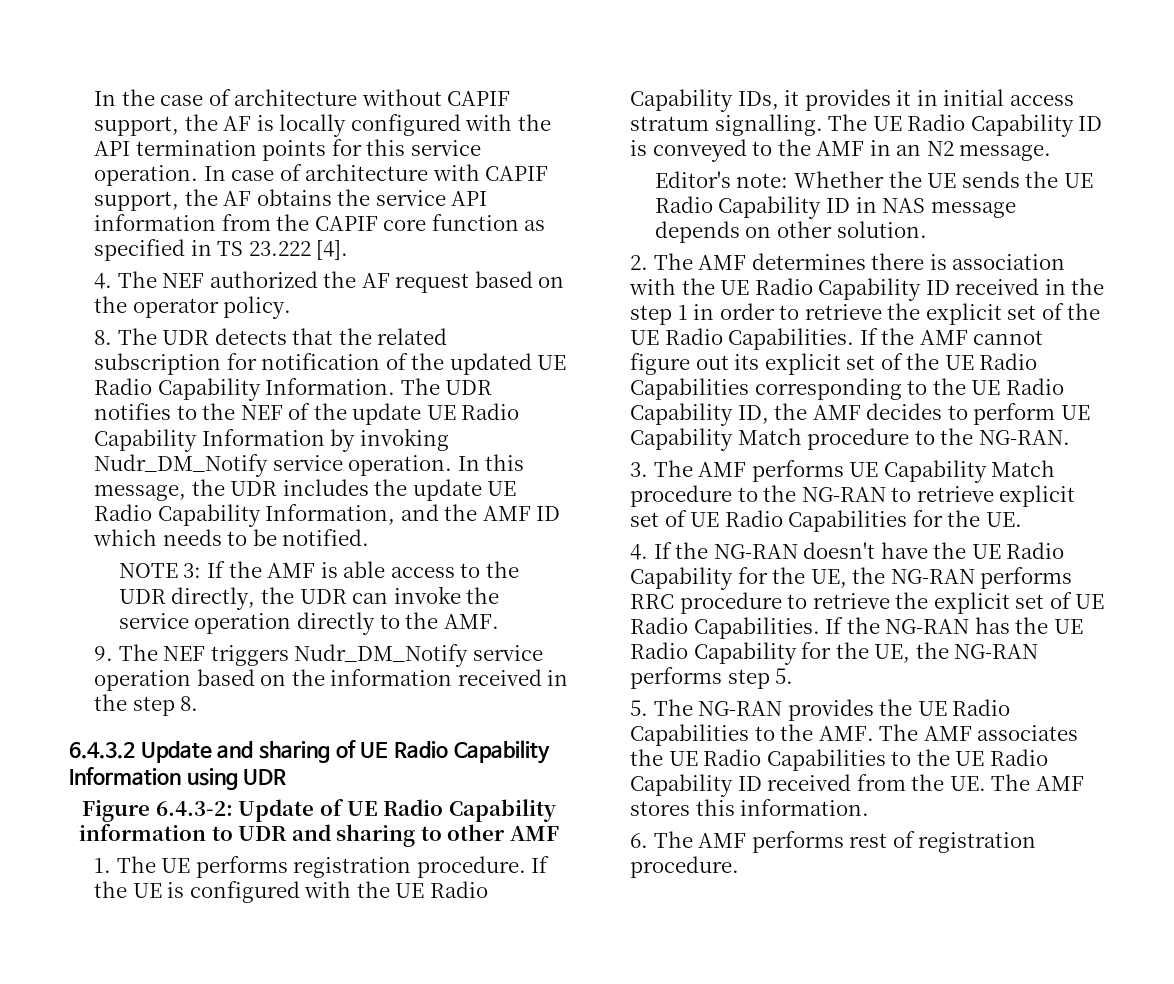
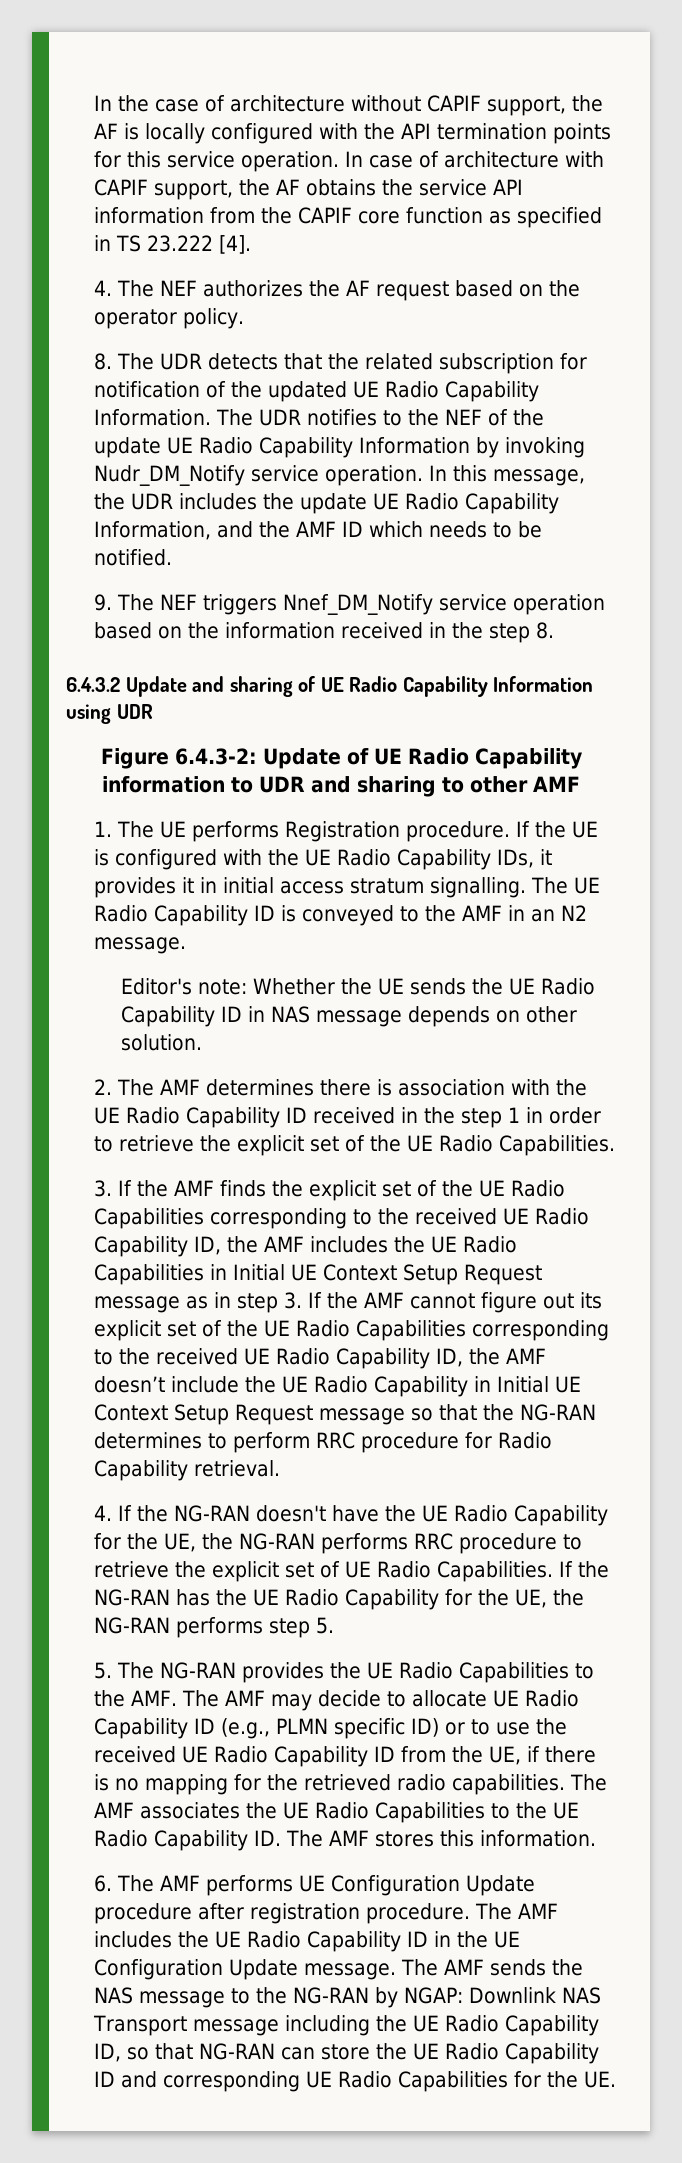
[209,271,318,288] authorized -> [202,280,303,297] authorizes
[118,561,519,578] [118,586,500,610] [118,612,499,635] // NOTE 3: If the AMF is able access to the UDR directly, the UDR can invoke the service operation directly to the AMF. -> (172, 557) none
[294,644,469,667] Nudr_DM_Notify -> [282,594,433,615] Nnef_DM_Notify
[293,857,412,878] registration -> [284,821,400,842] Registration
(855, 339) none -> [93,1180,565,1201] [93,1208,589,1229] [93,1236,517,1257] [93,1264,542,1285] [93,1292,302,1313] // 3. If the AMF finds the explicit set of the UE Radio Capabilities corresponding to the received UE Radio Capability ID, the AMF includes the UE Radio Capabilities in Initial UE Context Setup Request message as in step 3.
[971,378,1064,395] [629,403,1090,426] [629,428,1070,451] [629,460,1056,483] [629,485,1076,507] [629,510,1022,532] UE Radio Capability ID, the AMF decides to perform UE Capability Match procedure to the NG-RAN. // 3. The AMF performs UE Capability Match procedure to the NG-RAN to retrieve explicit set of UE Radio Capabilities for the UE. -> [155,1348,546,1369] [93,1376,581,1397] [93,1404,596,1425] [93,1432,552,1453] [93,1460,280,1481] received UE Radio Capability ID, the AMF doesn’t include the UE Radio Capability in Initial UE Context Setup Request message so that the NG-RAN determines to perform RRC procedure for Radio Capability retrieval.
(972, 733) none -> [270,1690,579,1711] [93,1718,567,1739] [93,1746,596,1767] [93,1774,607,1795] [93,1802,134,1818] may decide to allocate UE Radio Capability ID (e.g., PLMN specific ID) or to use the received UE Radio Capability ID from the UE, if there is no mapping for the retrieved radio capabilities. The AMF
[737,774,986,791] ID received from the UE. -> [253,1830,281,1846] ID.
[849,831,1037,853] [629,856,739,878] rest of registration procedure. -> [298,1875,535,1896] [93,1903,558,1924] [93,1931,520,1952] [93,1959,583,1980] [93,1987,601,2008] [92,2015,599,2036] [93,2043,599,2064] [93,2071,616,2092] UE Configuration Update procedure after registration procedure. The AMF includes the UE Radio Capability ID in the UE Configuration Update message. The AMF sends the NAS message to the NG-RAN by NGAP: Downlink NAS Transport message including the UE Radio Capability ID, so that NG-RAN can store the UE Radio Capability ID and corresponding UE Radio Capabilities for the UE.

